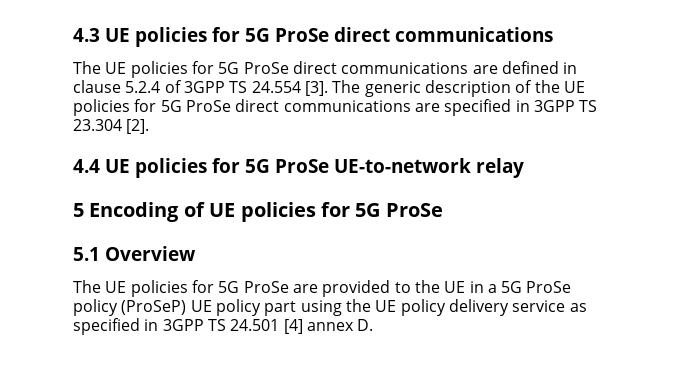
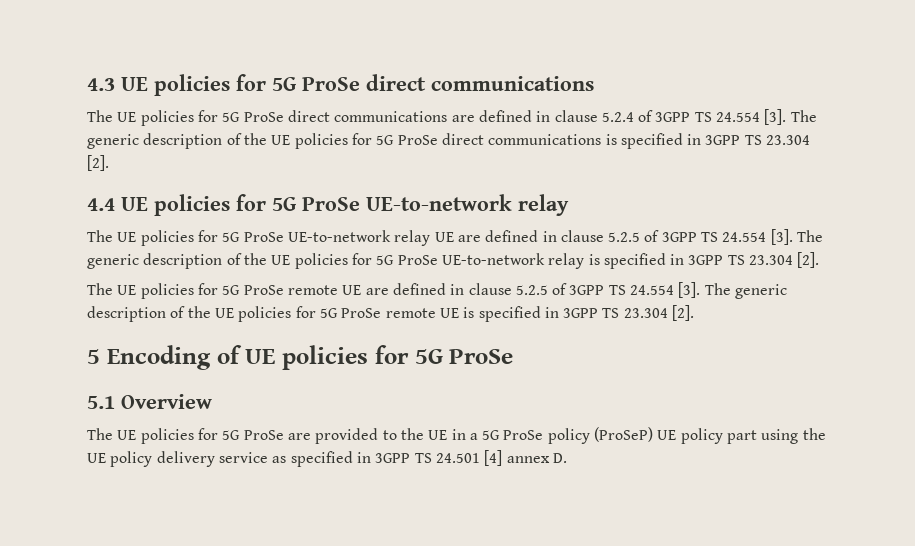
[414,103,440,112] are -> [605,134,617,145] is
(524, 168) none -> [87,229,824,246] [87,252,820,269] [87,282,788,299] [87,305,695,322] // The UE policies for 5G ProSe UE-to-network relay UE are defined in clause 5.2.5 of 3GPP TS 24.554 [3]. The generic description of the UE policies for 5G ProSe UE-to-network relay is specified in 3GPP TS 23.304 [2]. // The UE policies for 5G ProSe remote UE are defined in clause 5.2.5 of 3GPP TS 24.554 [3]. The generic description of the UE policies for 5G ProSe remote UE is specified in 3GPP TS 23.304 [2].

